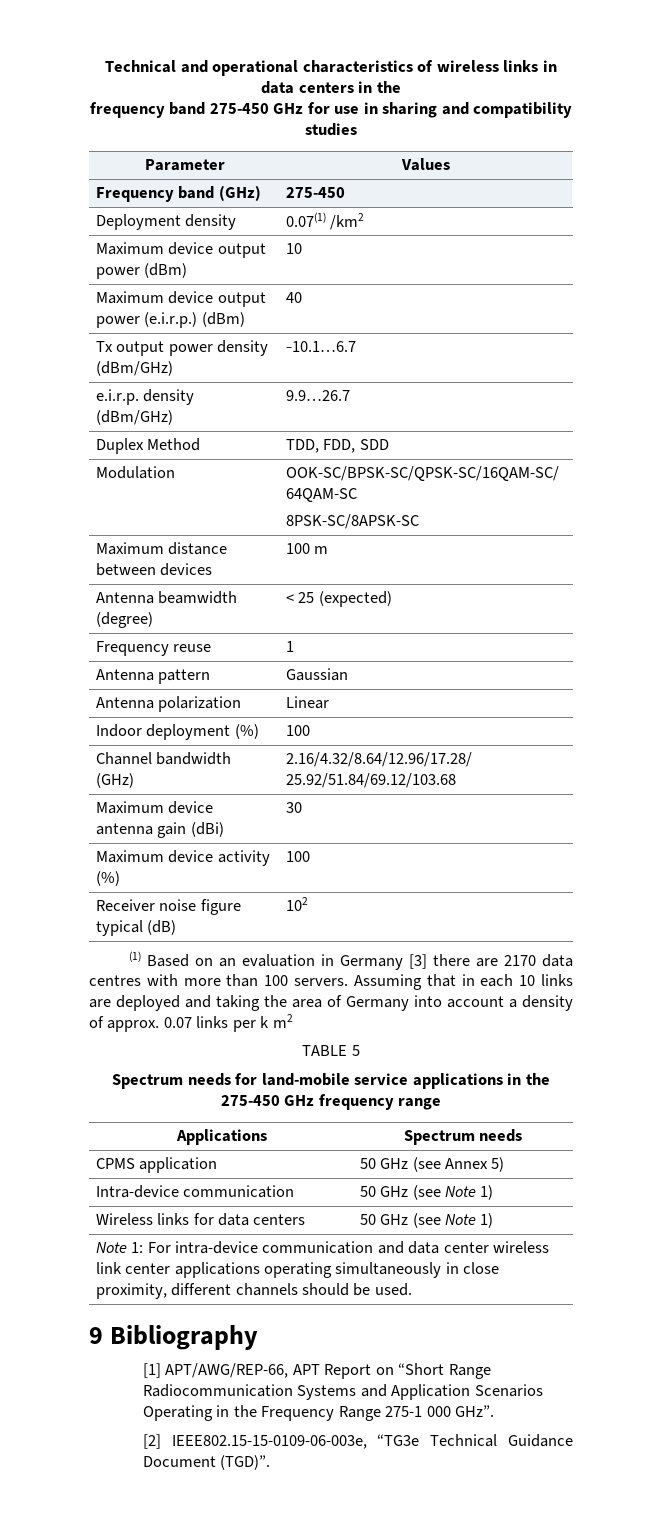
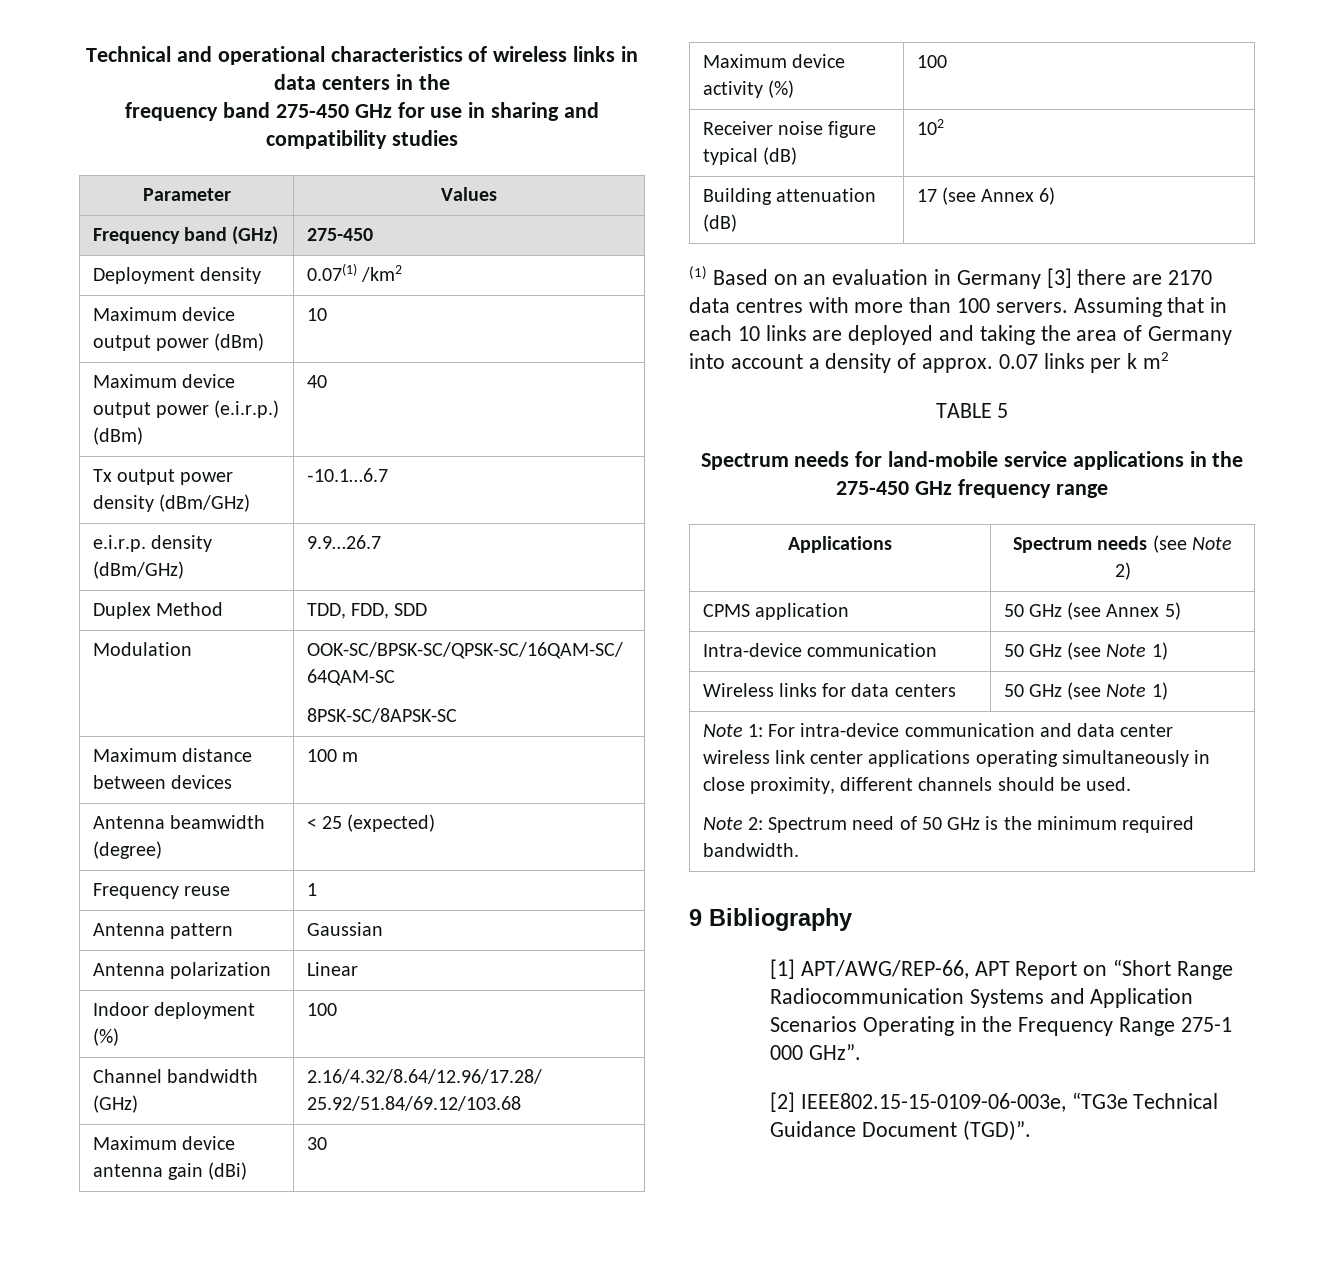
(308, 904) none -> [702,188,876,205] [702,214,737,232] [916,187,1056,205] // Building attenuation (dB) | 17 (see Annex 6)
(523, 1135) none -> [1152,535,1232,553] [1114,562,1131,580] (see Note 2)
(412, 1289) none -> [702,816,1195,833] [702,843,799,857] // Note 2: Spectrum need of 50 GHz is the minimum required bandwidth.

